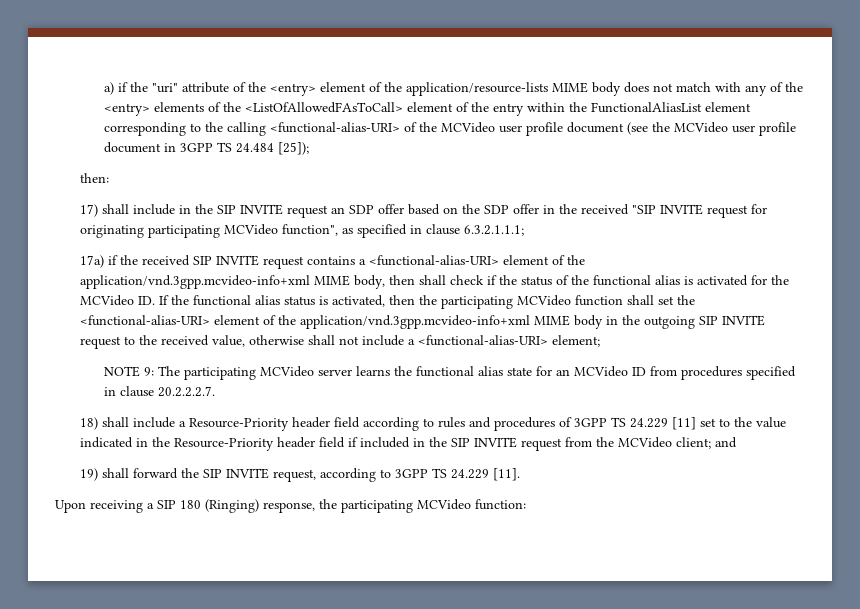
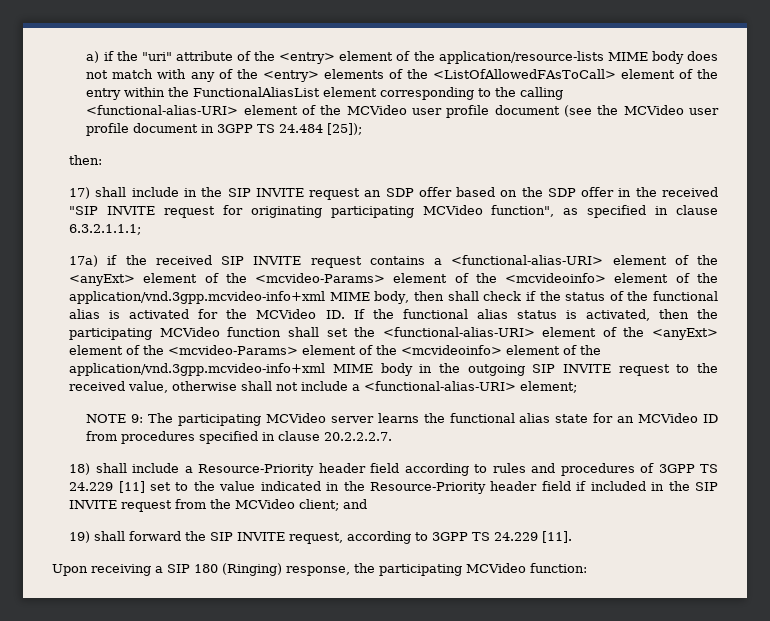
(401, 127) none -> [243,105,298,115] element
(585, 260) none -> [69,273,719,286] <anyExt> element of the <mcvideo-Params> element of the <mcvideoinfo> element of the
(296, 320) none -> [652,328,718,340] [69,345,602,355] <anyExt> element of the <mcvideo-Params> element of the <mcvideoinfo> element of the

